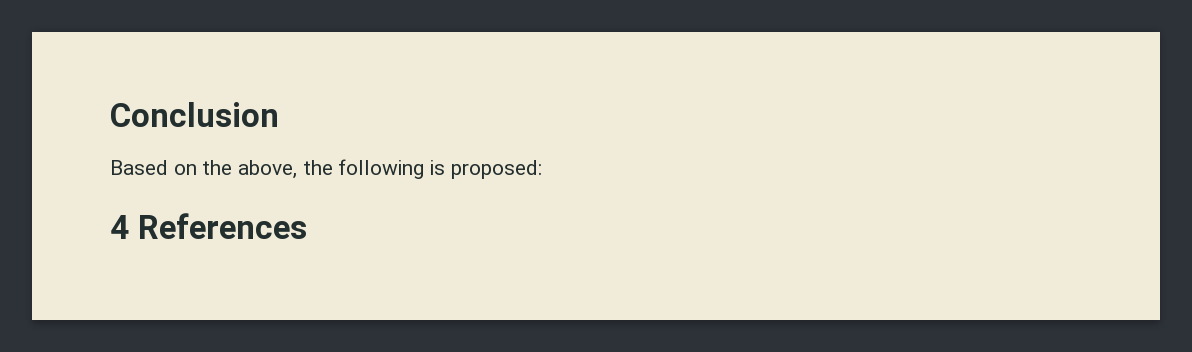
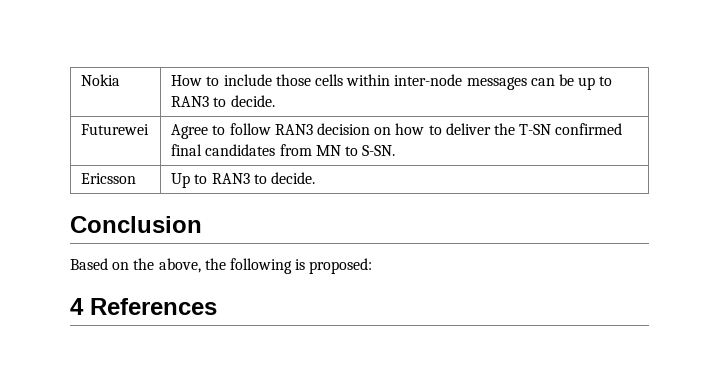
(110, 114) none -> [81,74,121,86] [171,74,613,90] [171,95,275,107] [81,124,150,135] [171,123,623,139] [171,144,396,156] [81,173,137,184] [171,172,315,188] Nokia | How to include those cells within inter-node messages can be up to RAN3 to decide. // Futurewei | Agree to follow RAN3 decision on how to deliver the T-SN confirmed final candidates from MN to S-SN. // Ericsson | Up to RAN3 to decide. //

